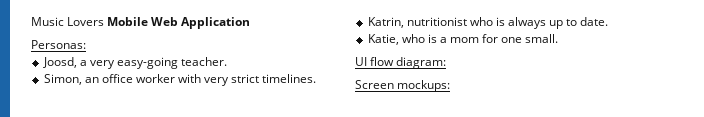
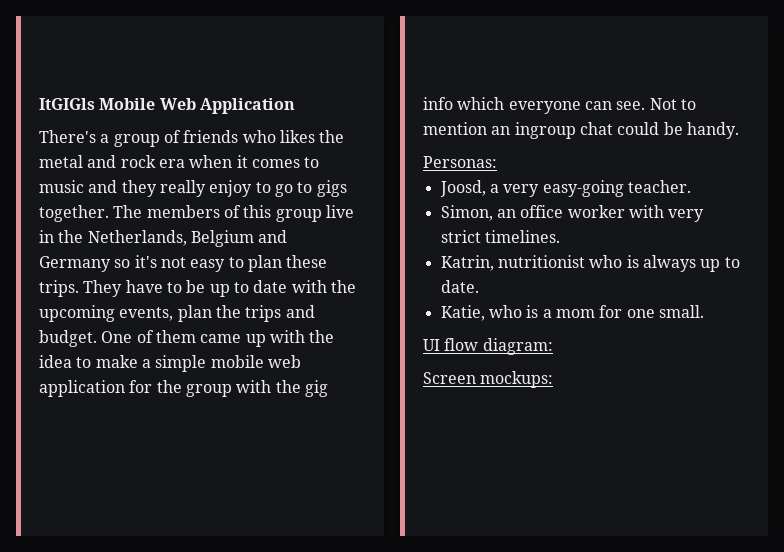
[31,17,105,26] Music Lovers -> [39,98,95,110] ItGIGls
(251, 23) none -> [39,130,345,147] [39,155,320,168] [39,180,347,197] [39,205,354,222] [39,230,288,247] [39,255,328,272] [39,280,356,297] [39,305,315,322] [39,330,335,347] [39,355,301,372] [39,380,328,397] [423,97,696,114] [423,122,739,139] // There's a group of friends who likes the metal and rock era when it comes to music and they really enjoy to go to gigs together. The members of this group live in the Netherlands, Belgium and Germany so it's not easy to plan these trips. They have to be up to date with the upcoming events, plan the trips and budget. One of them came up with the idea to make a simple mobile web application for the group with the gig info which everyone can see. Not to mention an ingroup chat could be handy.

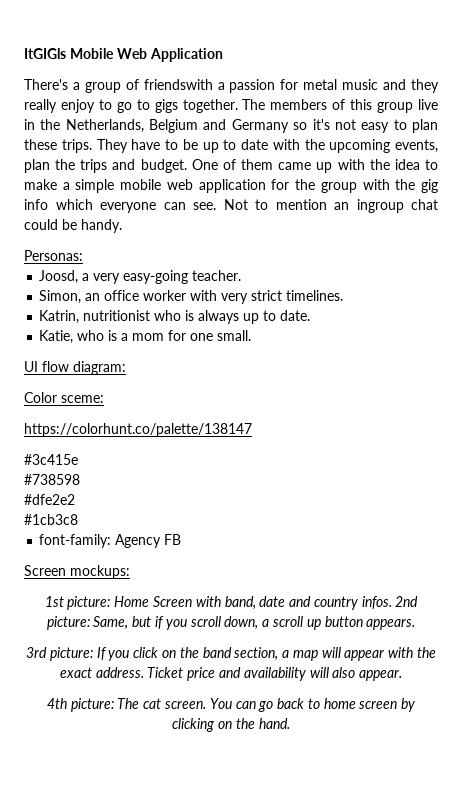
[183,130,345,143] [39,155,320,168] friends who likes the metal and rock era when it comes to -> [143,79,338,93] friendswith a passion for metal
[423,371,554,388] Screen mockups: -> [24,392,104,403] [24,423,252,437] [24,454,78,465] [24,474,80,485] [24,494,75,505] [24,514,78,525] [39,534,182,548] [24,565,130,579] [44,596,419,610] [46,616,416,630] [26,647,436,661] [59,667,403,681] [46,698,416,712] [172,718,290,732] Color sceme: // https://colorhunt.co/palette/138147 // #3c415e // #738598 // #dfe2e2 // #1cb3c8 // font-family: Agency FB // Screen mockups: // 1st picture: Home Screen with band, date and country infos. 2nd picture: Same, but if you scroll down, a scroll up button appears. // 3rd picture: If you click on the band section, a map will appear with the exact address. Ticket price and availability will also appear. // 4th picture: The cat screen. You can go back to home screen by clicking on the hand.

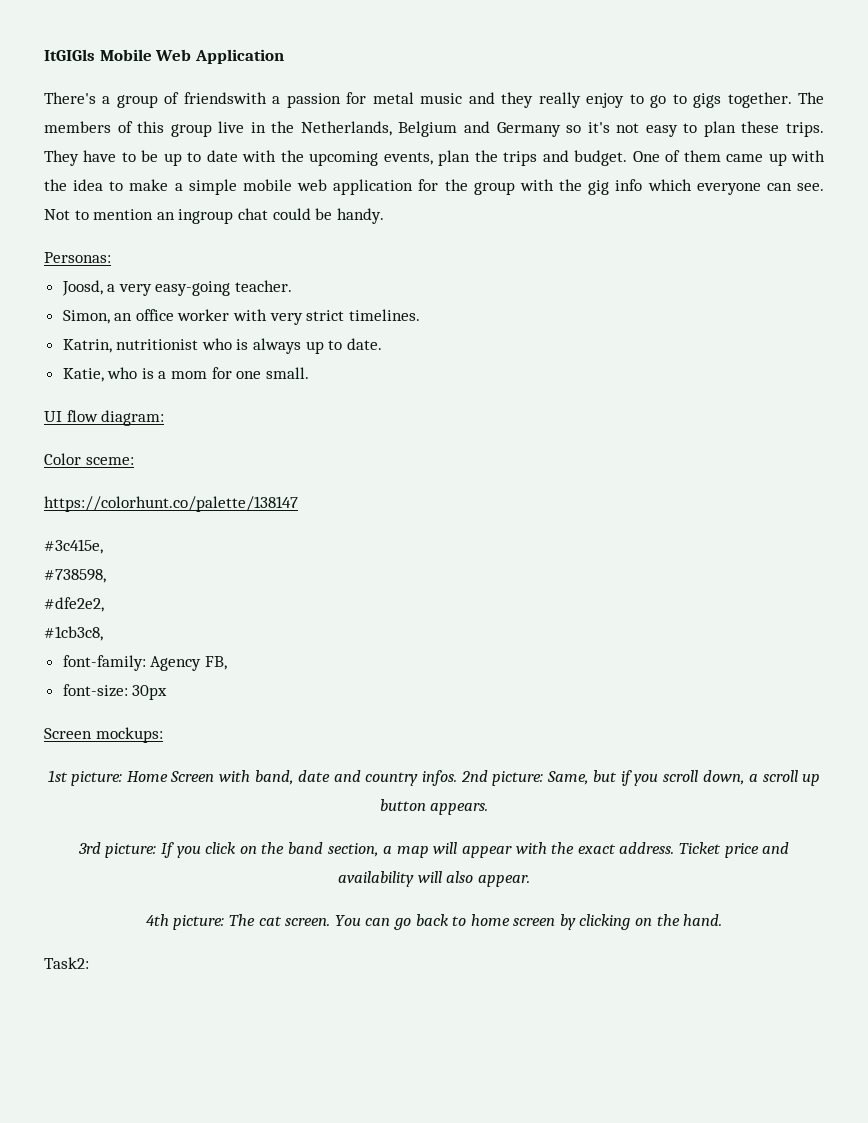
[24,454,78,465] [24,474,80,485] [24,494,75,505] [24,514,78,525] #3c415e // #738598 // #dfe2e2 // #1cb3c8 -> [44,539,103,554] [44,569,106,583] [44,597,104,612] [44,626,103,641] #3c415e, // #738598, // #dfe2e2, // #1cb3c8,
[164,534,182,545] FB -> [204,656,227,670] [62,684,168,700] FB, // font-size: 30px
(290, 723) none -> [44,957,89,969] // Task2:

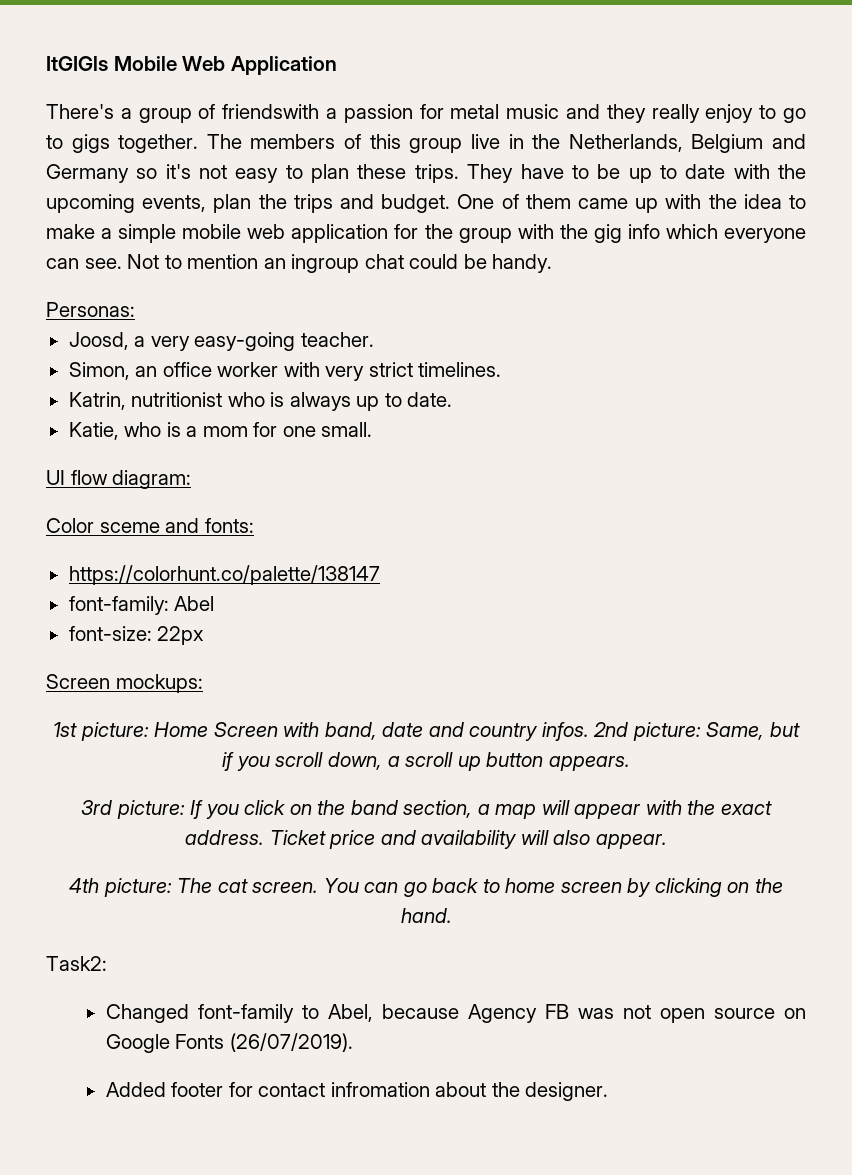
[85,457,134,465] [44,496,298,512] [44,539,103,554] [44,569,106,583] [44,597,104,612] [44,626,103,641] sceme: // https://colorhunt.co/palette/138147 // #3c415e, // #738598, // #dfe2e2, // #1cb3c8, -> [99,518,254,533] [68,565,380,585] sceme and fonts: // https://colorhunt.co/palette/138147
[150,656,227,671] Agency FB, -> [174,596,215,611] Abel
[132,685,168,700] 30px -> [157,626,205,645] 22px
(89, 963) none -> [105,1004,807,1023] [105,1033,353,1053] [105,1082,609,1101] // Changed font-family to Abel, because Agency FB was not open source on Google Fonts (26/07/2019). // Added footer for contact infromation about the designer.

